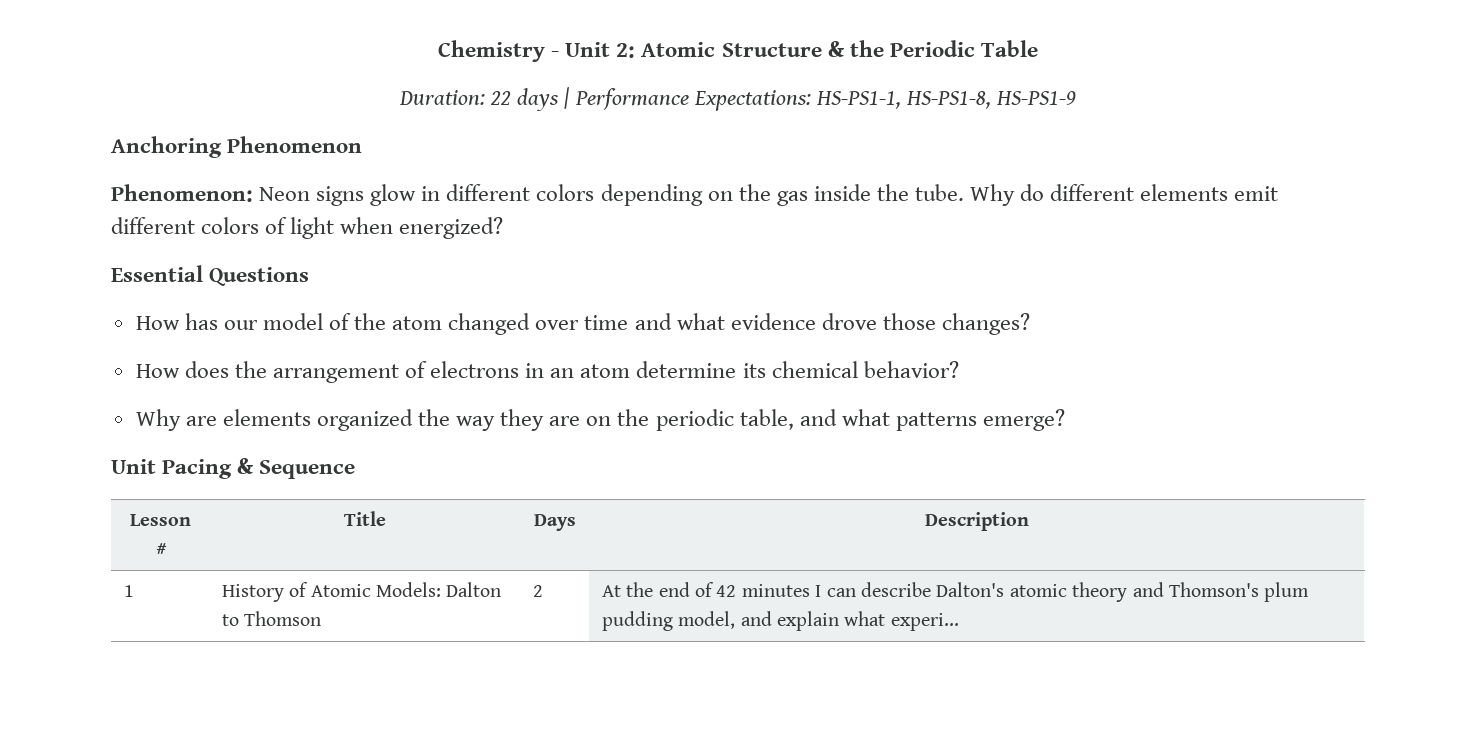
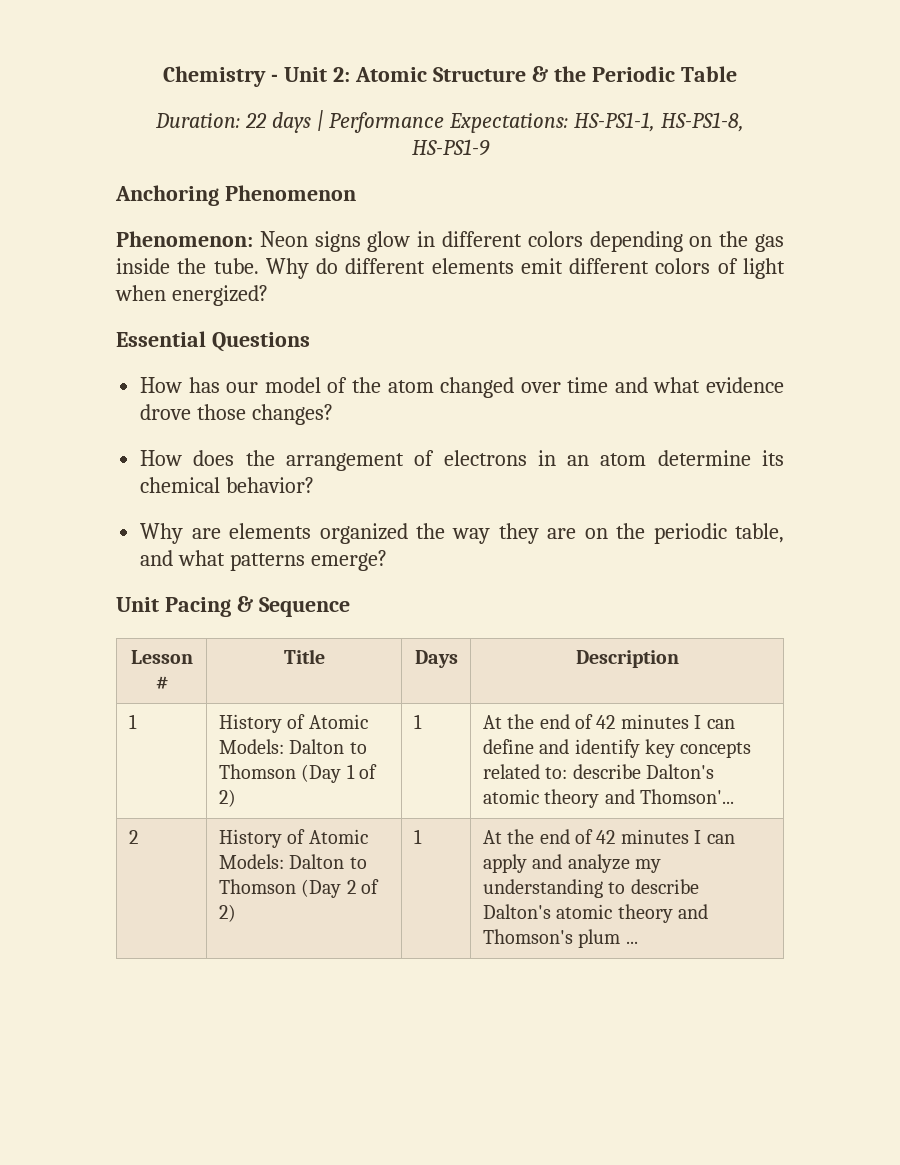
[532,585,543,597] [601,582,856,597] | 2 | At the end of 42 minutes I can -> [301,764,378,783] [218,789,236,807] [413,714,422,729] [482,714,735,729] [482,739,752,758] [482,764,715,779] [482,789,735,808] [128,830,138,844] [218,829,368,848] [218,854,367,869] [218,879,380,898] [218,904,236,922] [413,829,422,844] [482,829,735,844] [482,854,662,873] [482,879,626,898] (Day 1 of 2) | 1 | At the end of 42 minutes I can define and identify key concepts related to: describe Dalton's atomic theory and Thomson'... // 2 | History of Atomic Models: Dalton to Thomson (Day 2 of 2) | 1 | At the end of 42 minutes I can apply and analyze my understanding to
[601,611,959,631] pudding model, and explain what experi... -> [625,941,638,944] ...

